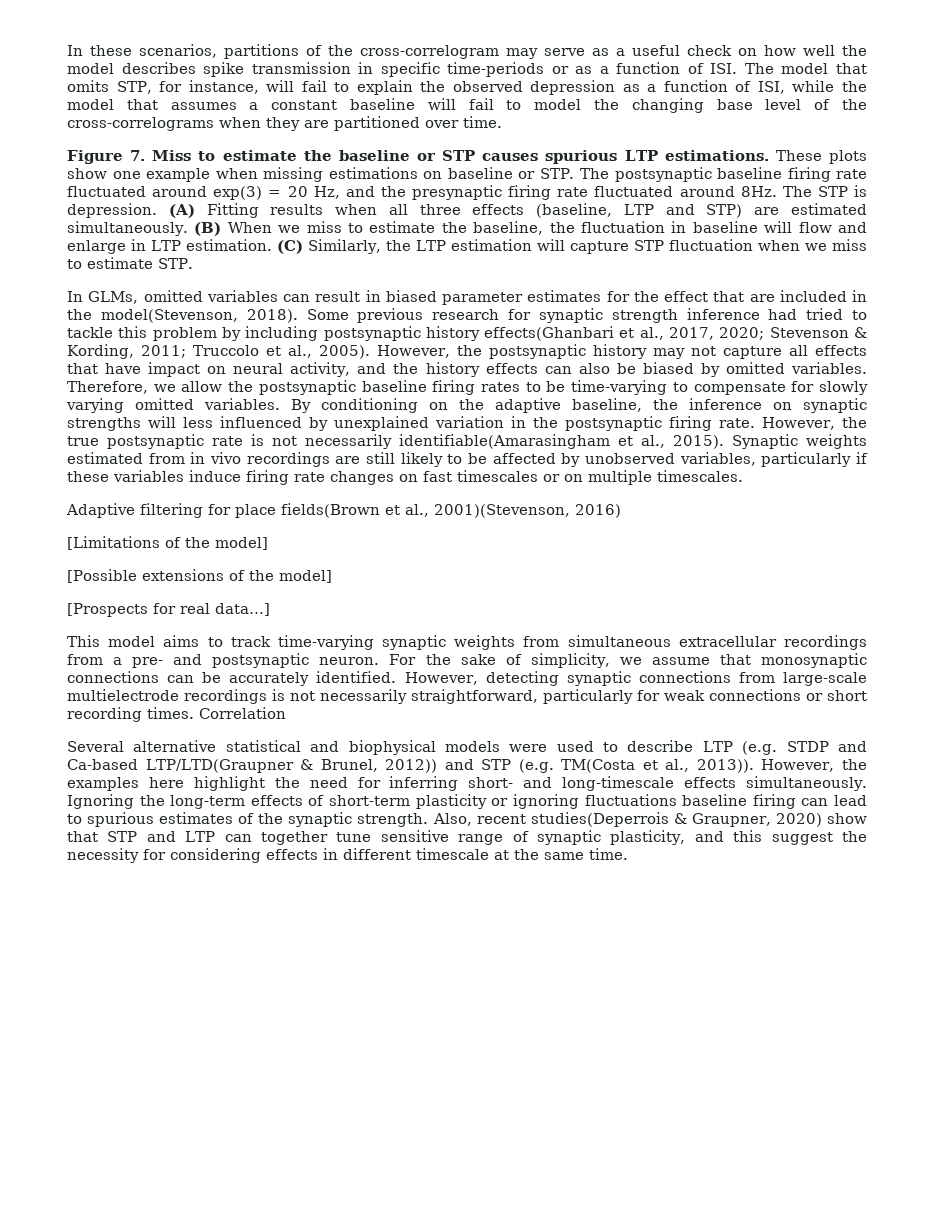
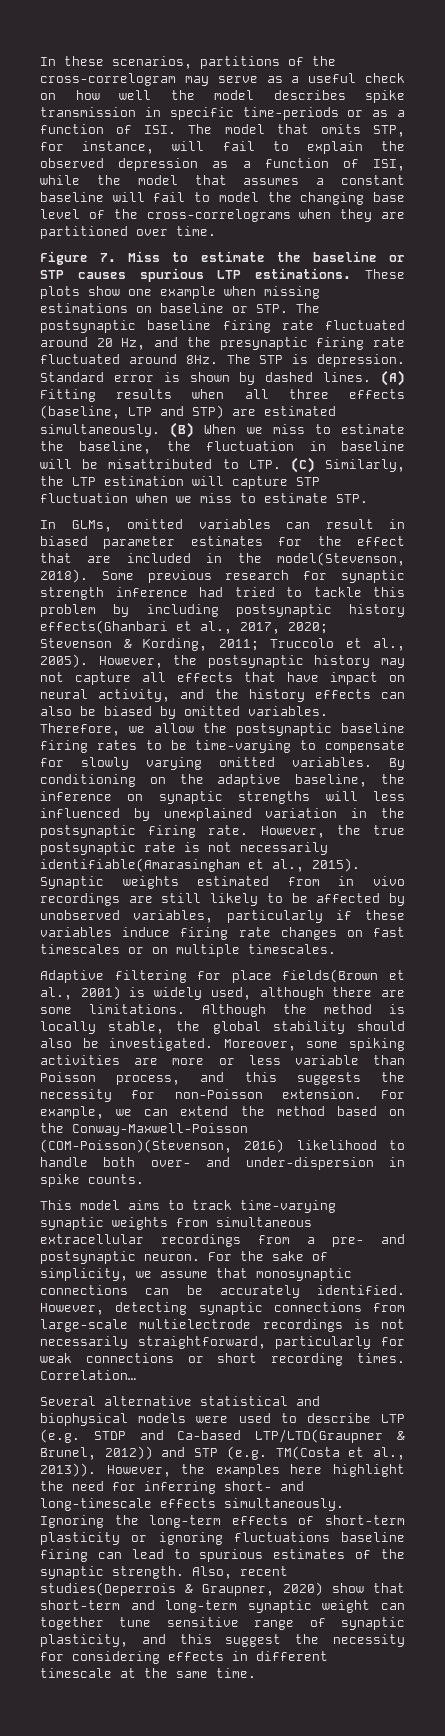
[213,186,282,200] exp(3) = -> (88, 342) none
(157, 210) none -> [40,372,372,385] Standard error is shown by dashed lines.
[798,222,867,233] [67,239,272,254] flow and enlarge in LTP estimation. -> [82,459,281,469] be misattributed to LTP.
[434,504,621,518] [67,536,268,550] [67,569,332,583] [67,603,270,617] 2001)(Stevenson, 2016) // [Limitations of the model] // [Possible extensions of the model] // [Prospects for real data…] -> [80,986,405,1000] [40,1004,405,1017] [40,1021,405,1034] [40,1038,405,1051] [40,1055,405,1065] [40,1072,405,1085] [40,1089,405,1102] [40,1106,405,1119] [40,1123,248,1136] [40,1139,405,1153] [40,1157,405,1170] [40,1174,144,1187] 2001) is widely used, although there are some limitations. Although the method is locally stable, the global stability should also be investigated. Moreover, some spiking activities are more or less variable than Poisson process, and this suggests the necessity for non-Poisson extension. For example, we can extend the method based on the Conway-Maxwell-Poisson (COM-Poisson)(Stevenson, 2016) likelihood to handle both over- and under-dispersion in spike counts.
[199,707,286,719] Correlation -> [40,1370,136,1380] Correlation…
[107,831,216,842] STP and LTP -> [40,1600,371,1613] short-term and long-term synaptic weight

